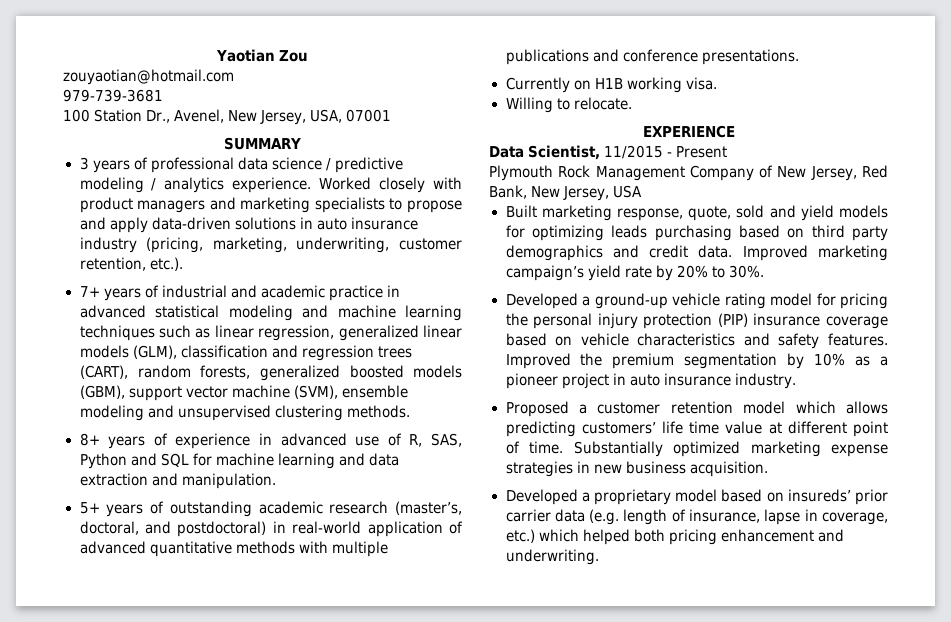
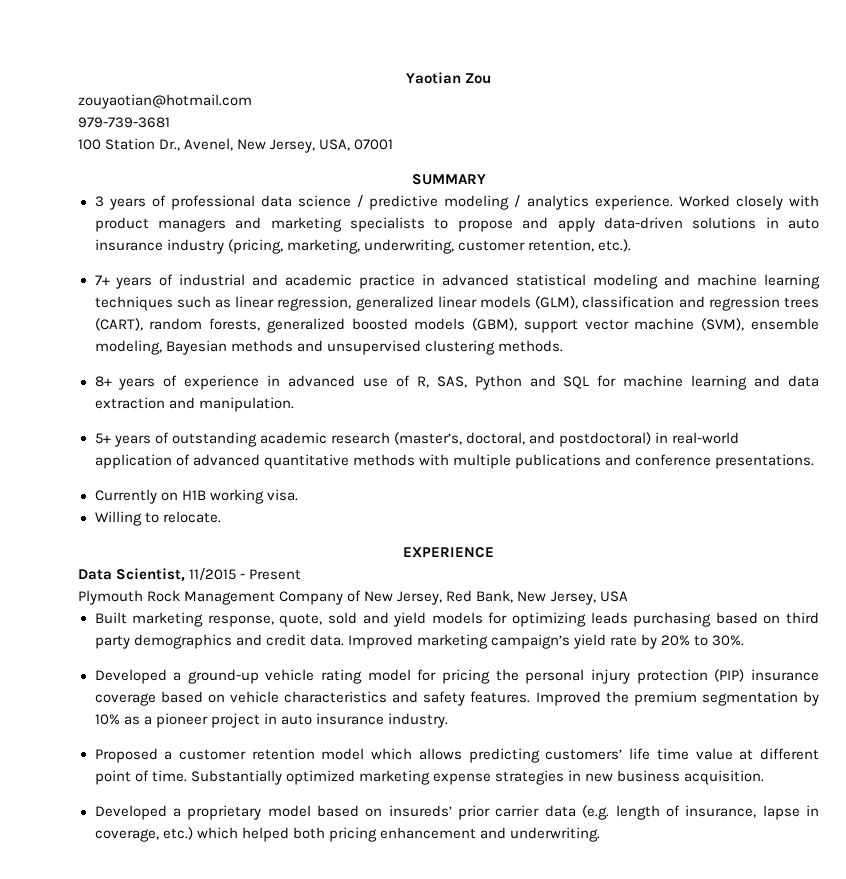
[79,405,144,421] modeling -> [94,340,293,355] modeling, Bayesian methods

